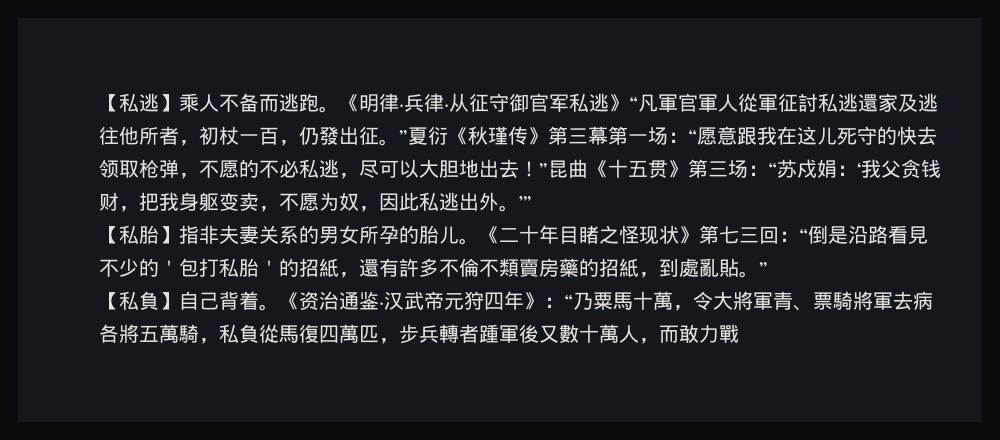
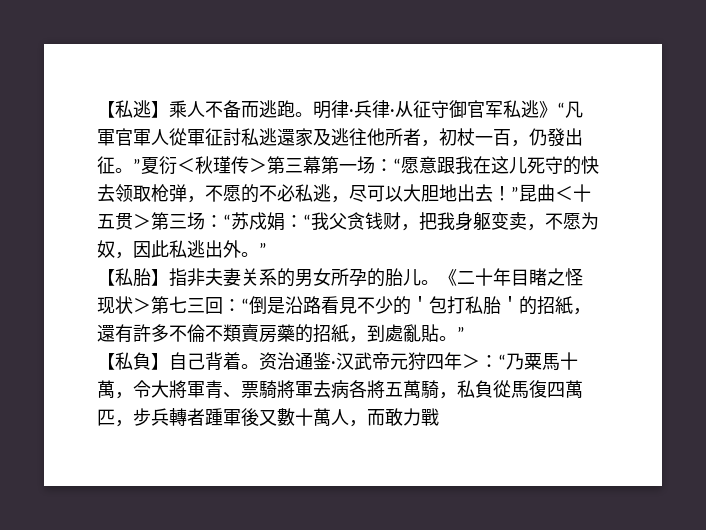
[339,94,359,112] 《 -> (313, 114) none
[448,126,548,145] 《秋瑾传》 -> [177,156,267,174] ＜秋瑾传＞
[588,159,688,178] 《十五贯》 -> [555,184,591,202] [97,213,151,230] ＜十五贯＞
[857,162,861,176] ‘ -> [303,214,311,228] “
[519,195,532,209] ’” -> [259,242,267,256] ”
[679,226,699,244] 》 -> [133,298,151,312] ＞
[279,292,299,310] 《 -> (259, 366) none
[524,292,544,310] 》 -> [462,354,480,368] ＞

